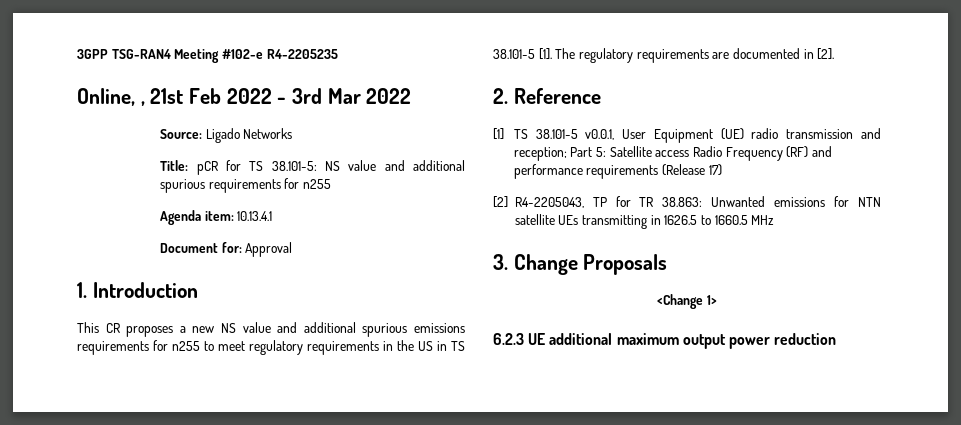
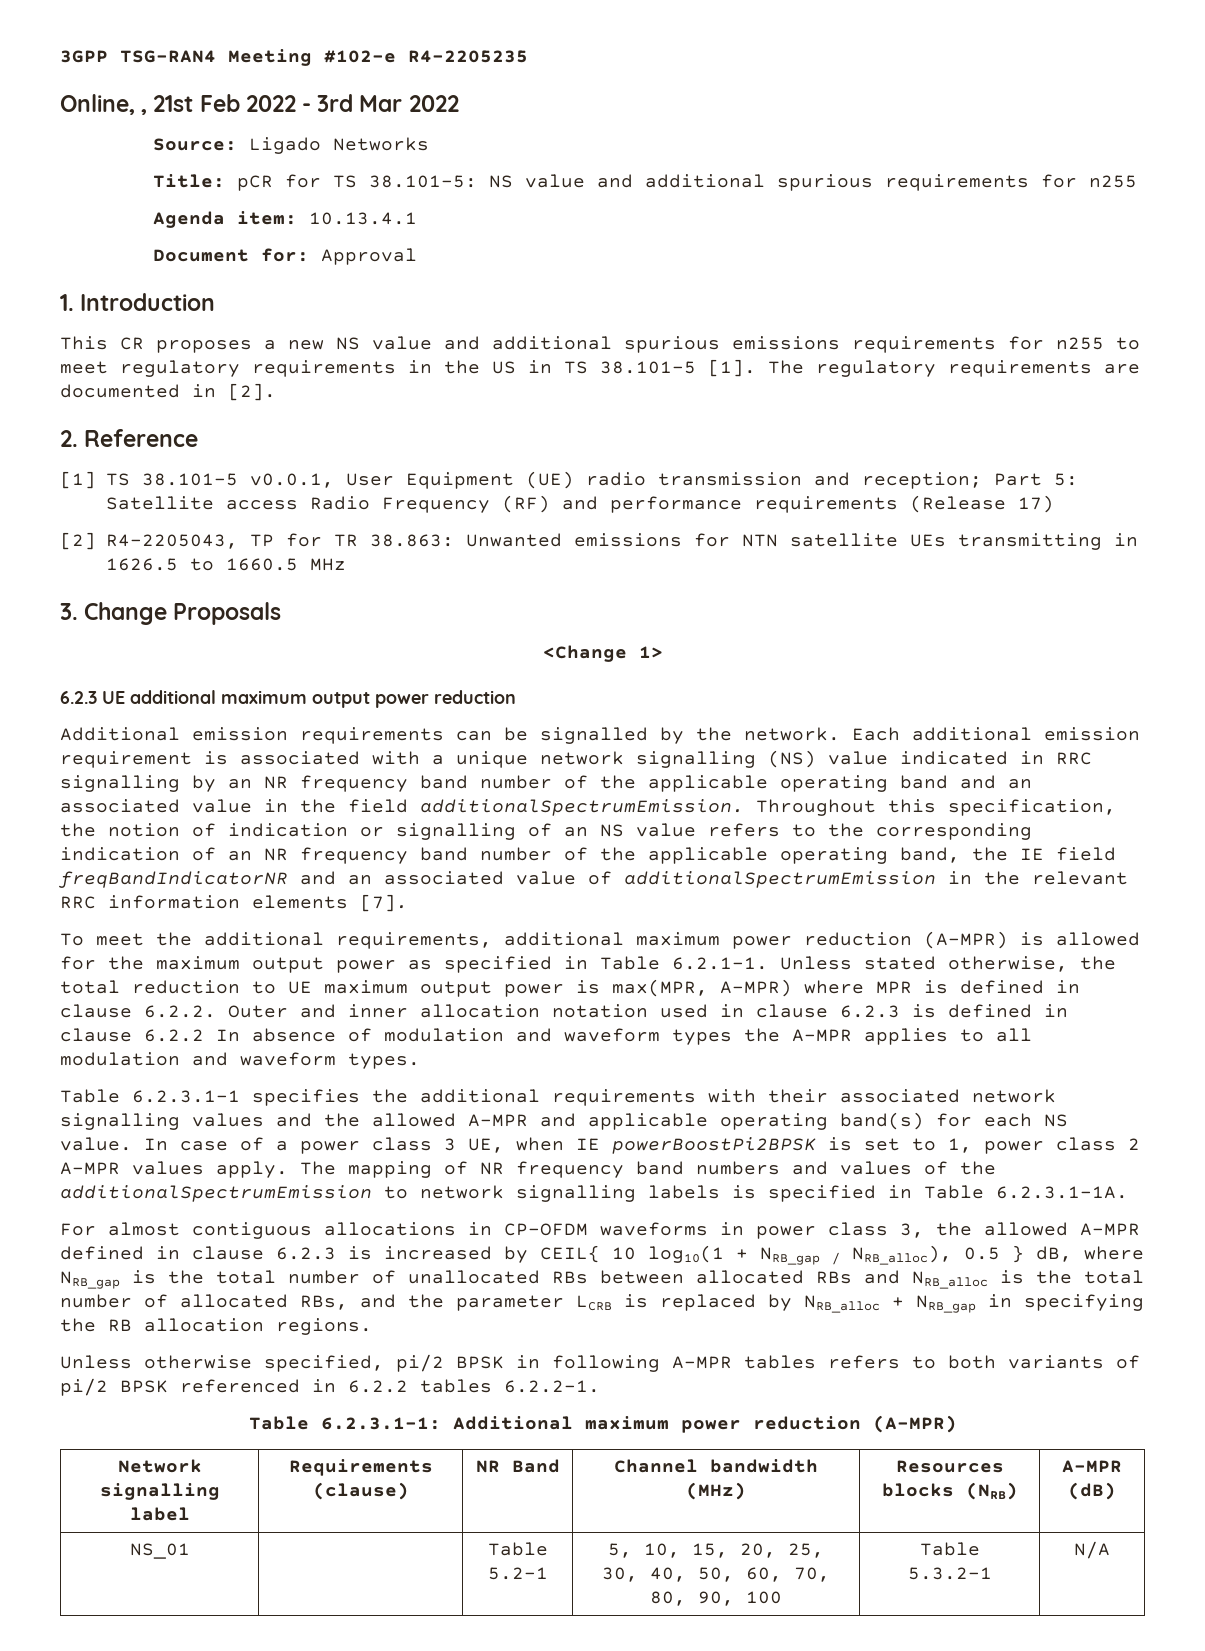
(837, 339) none -> [60,727,1140,744] [60,750,1092,768] [60,775,1032,792] [60,799,1116,816] [60,823,1032,840] [60,847,1116,864] [58,871,1128,888] [60,894,408,912] [60,931,1140,949] [60,956,1116,973] [60,979,1080,997] [60,1004,1068,1018] [60,1028,1032,1045] [60,1052,420,1069] [60,1089,1056,1106] [60,1112,1068,1130] [60,1137,1140,1154] [60,1161,996,1178] [60,1185,1128,1202] [60,1222,1140,1239] [60,1245,1144,1265] [60,1270,1144,1289] [60,1294,1144,1313] [60,1318,372,1335] [60,1354,1140,1372] [60,1378,600,1396] [248,1415,957,1433] [117,1459,202,1473] [99,1483,220,1500] [129,1507,190,1521] [288,1459,433,1476] [312,1482,409,1500] [475,1459,560,1473] [614,1459,818,1473] [686,1482,746,1500] [895,1460,1004,1473] [881,1482,1018,1500] [1062,1460,1122,1473] [1068,1482,1116,1500] [129,1543,190,1559] [487,1542,548,1556] [487,1567,548,1580] [608,1543,824,1558] [602,1567,830,1582] [650,1591,782,1606] [919,1542,980,1556] [907,1567,992,1580] [1074,1541,1110,1559] // Additional emission requirements can be signalled by the network. Each additional emission requirement is associated with a unique network signalling (NS) value indicated in RRC signalling by an NR frequency band number of the applicable operating band and an associated value in the field additionalSpectrumEmission. Throughout this specification, the notion of indication or signalling of an NS value refers to the corresponding indication of an NR frequency band number of the applicable operating band, the IE field freqBandIndicatorNR and an associated value of additionalSpectrumEmission in the relevant RRC information elements [7]. // To meet the additional requirements, additional maximum power reduction (A-MPR) is allowed for the maximum output power as specified in Table 6.2.1-1. Unless stated otherwise, the total reduction to UE maximum output power is max(MPR, A-MPR) where MPR is defined in clause 6.2.2. Outer and inner allocation notation used in clause 6.2.3 is defined in clause 6.2.2 In absence of modulation and waveform types the A-MPR applies to all modulation and waveform types. // Table 6.2.3.1-1 specifies the additional requirements with their associated network signalling values and the allowed A-MPR and applicable operating band(s) for each NS value. In case of a power class 3 UE, when IE powerBoostPi2BPSK is set to 1, power class 2 A-MPR values apply. The mapping of NR frequency band numbers and values of the additionalSpectrumEmission to network signalling labels is specified in Table 6.2.3.1-1A. // For almost contiguous allocations in CP-OFDM waveforms in power class 3, the allowed A-MPR defined in clause 6.2.3 is increased by CEIL{ 10 log10(1 + NRB_gap / NRB_alloc), 0.5 } dB, where NRB_gap is the total number of unallocated RBs between allocated RBs and NRB_alloc is the total number of allocated RBs, and the parameter LCRB is replaced by NRB_alloc + NRB_gap in specifying the RB allocation regions. // Unless otherwise specified, pi/2 BPSK in following A-MPR tables refers to both variants of pi/2 BPSK referenced in 6.2.2 tables 6.2.2-1. // Table 6.2.3.1-1: Additional maximum power reduction (A-MPR) // Network signalling label | Requirements (clause) | NR Band | Channel bandwidth (MHz) | Resources blocks (NRB) | A-MPR (dB) // NS_01 | | Table 5.2-1 | 5, 10, 15, 20, 25, 30, 40, 50, 60, 70, 80, 90, 100 | Table 5.3.2-1 | N/A

